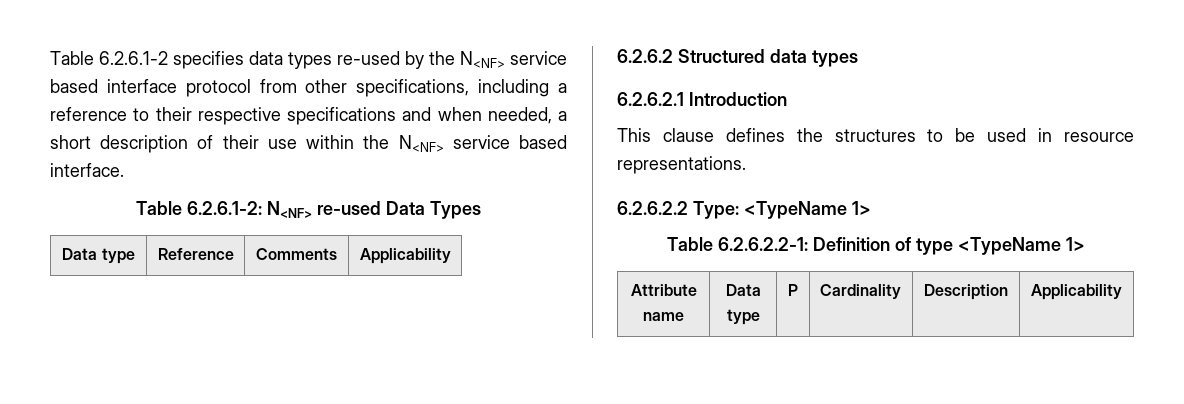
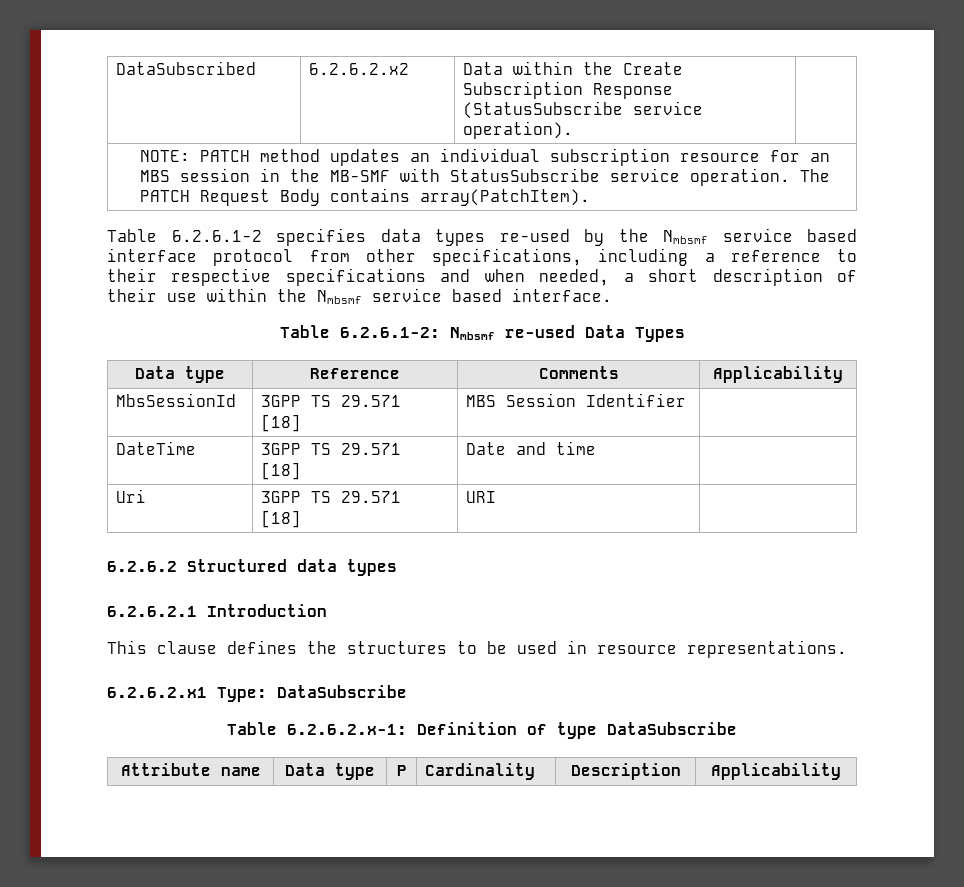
(50, 58) none -> [115,61,256,75] [308,63,409,75] [462,61,683,75] [462,81,673,99] [462,101,703,119] [462,121,573,139] [139,148,830,166] [139,168,830,186] [139,188,590,206] DataSubscribed | 6.2.6.2.x2 | Data within the Create Subscription Response (StatusSubscribe service operation). | // NOTE: PATCH method updates an individual subscription resource for an MBS session in the MB-SMF with StatusSubscribe service operation. The PATCH Request Body contains array(PatchItem). //
[460,51,505,68] N<NF> -> [663,230,708,244] Nmbsmf
[398,135,444,152] N<NF> -> [317,290,362,304] Nmbsmf
[267,201,312,218] N<NF> -> [449,327,495,340] Nmbsmf
(451, 256) none -> [115,393,236,407] [260,395,401,407] [260,414,301,432] [465,393,686,407] [115,441,196,455] [260,443,401,455] [260,462,301,480] [465,441,596,455] [115,489,146,503] [260,491,401,503] [260,510,301,528] [465,491,496,503] // MbsSessionId | 3GPP TS 29.571 [18] | MBS Session Identifier | // DateTime | 3GPP TS 29.571 [18] | Date and time | // Uri | 3GPP TS 29.571 [18] | URI |
[617,201,871,219] [666,237,808,251] 6.2.6.2.2 Type: <TypeName 1> // Table 6.2.6.2.2-1: -> [107,685,407,702] [227,722,407,735] 6.2.6.2.x1 Type: DataSubscribe // Table 6.2.6.2.x-1:
[957,237,1085,255] <TypeName 1> -> [607,722,737,735] DataSubscribe

